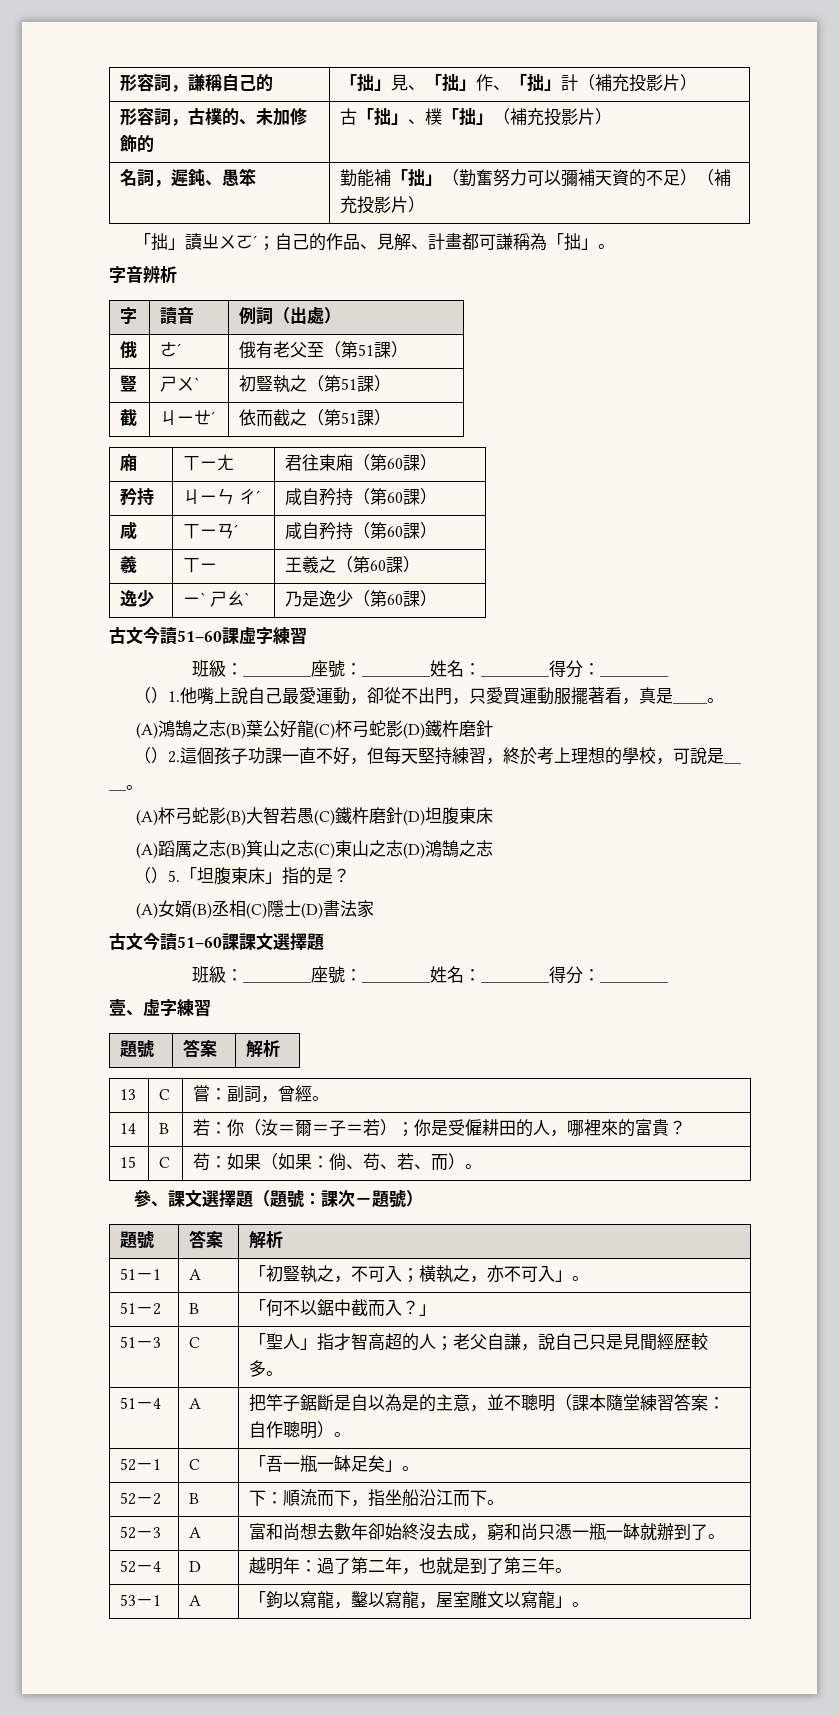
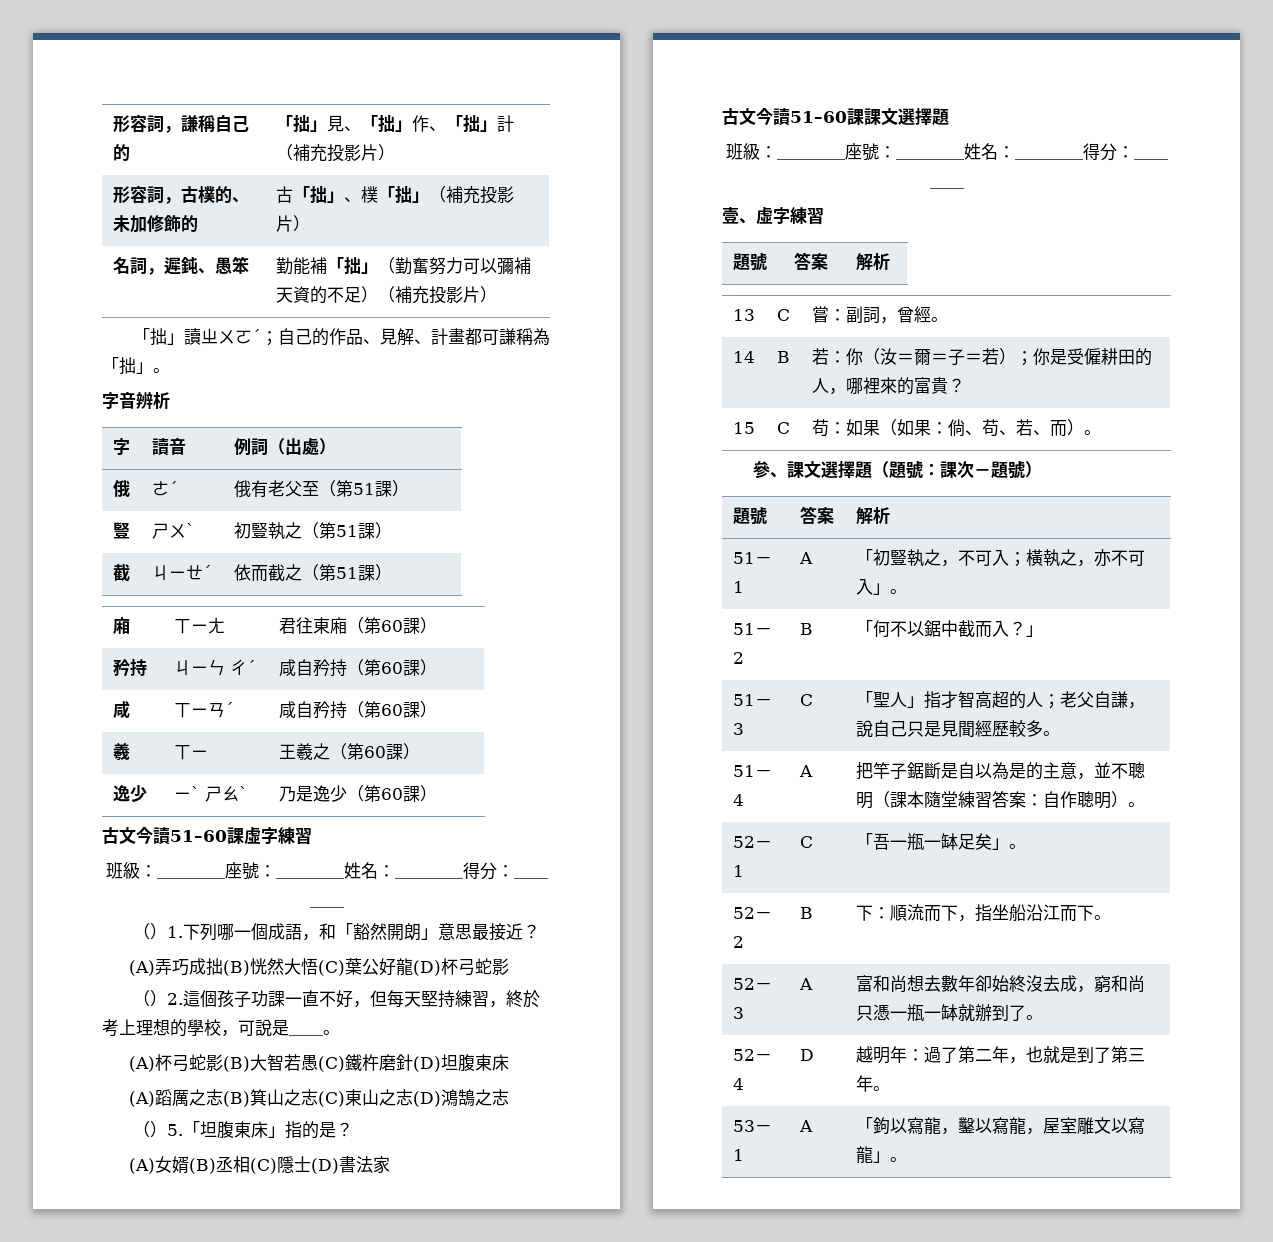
[179,687,724,705] [135,720,246,739] 他嘴上說自己最愛運動，卻從不出門，只愛買運動服擺著看，真是＿＿。 // (A)鴻鵠之志(B) -> [182,923,540,941] [128,958,345,976] 下列哪一個成語，和「豁然開朗」意思最接近？ // (A)弄巧成拙(B)恍然大悟(C)
[313,720,493,739] (C)杯弓蛇影(D)鐵杵磨針 -> [412,958,509,976] (D)杯弓蛇影

